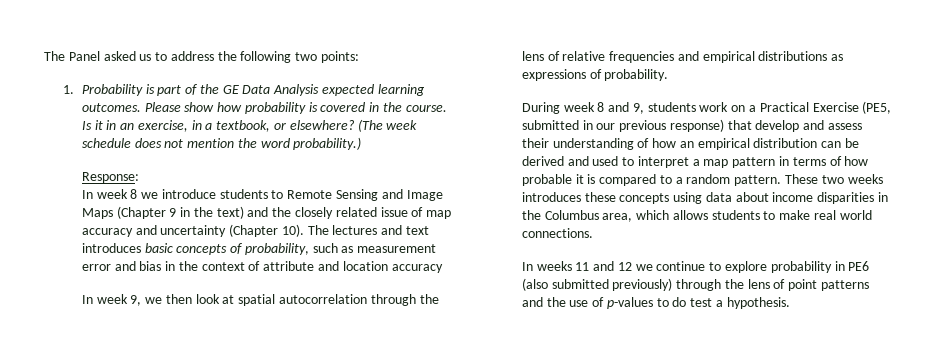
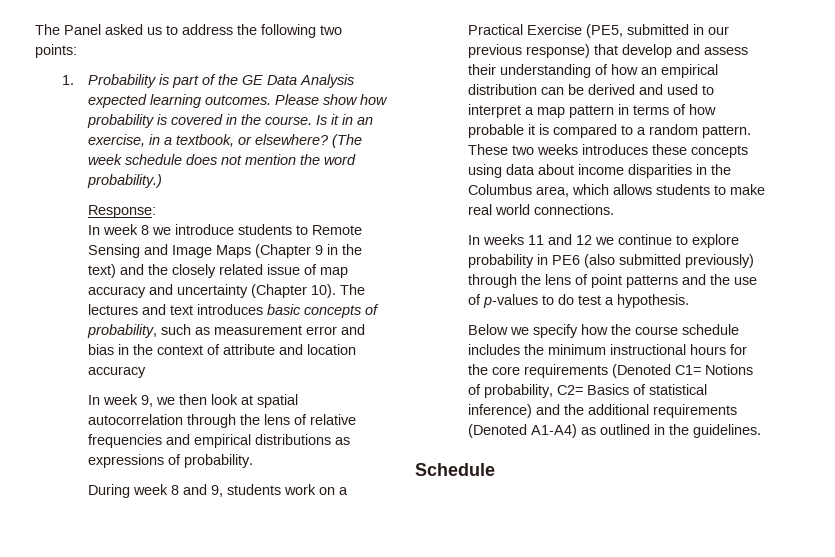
(790, 303) none -> [468,324,740,338] [468,344,748,355] [468,364,754,378] [468,384,708,398] [468,404,738,418] [468,424,762,438] [415,463,495,476] // Below we specify how the course schedule includes the minimum instructional hours for the core requirements (Denoted C1= Notions of probability, C2= Basics of statistical inference) and the additional requirements (Denoted A1-A4) as outlined in the guidelines. // Schedule

